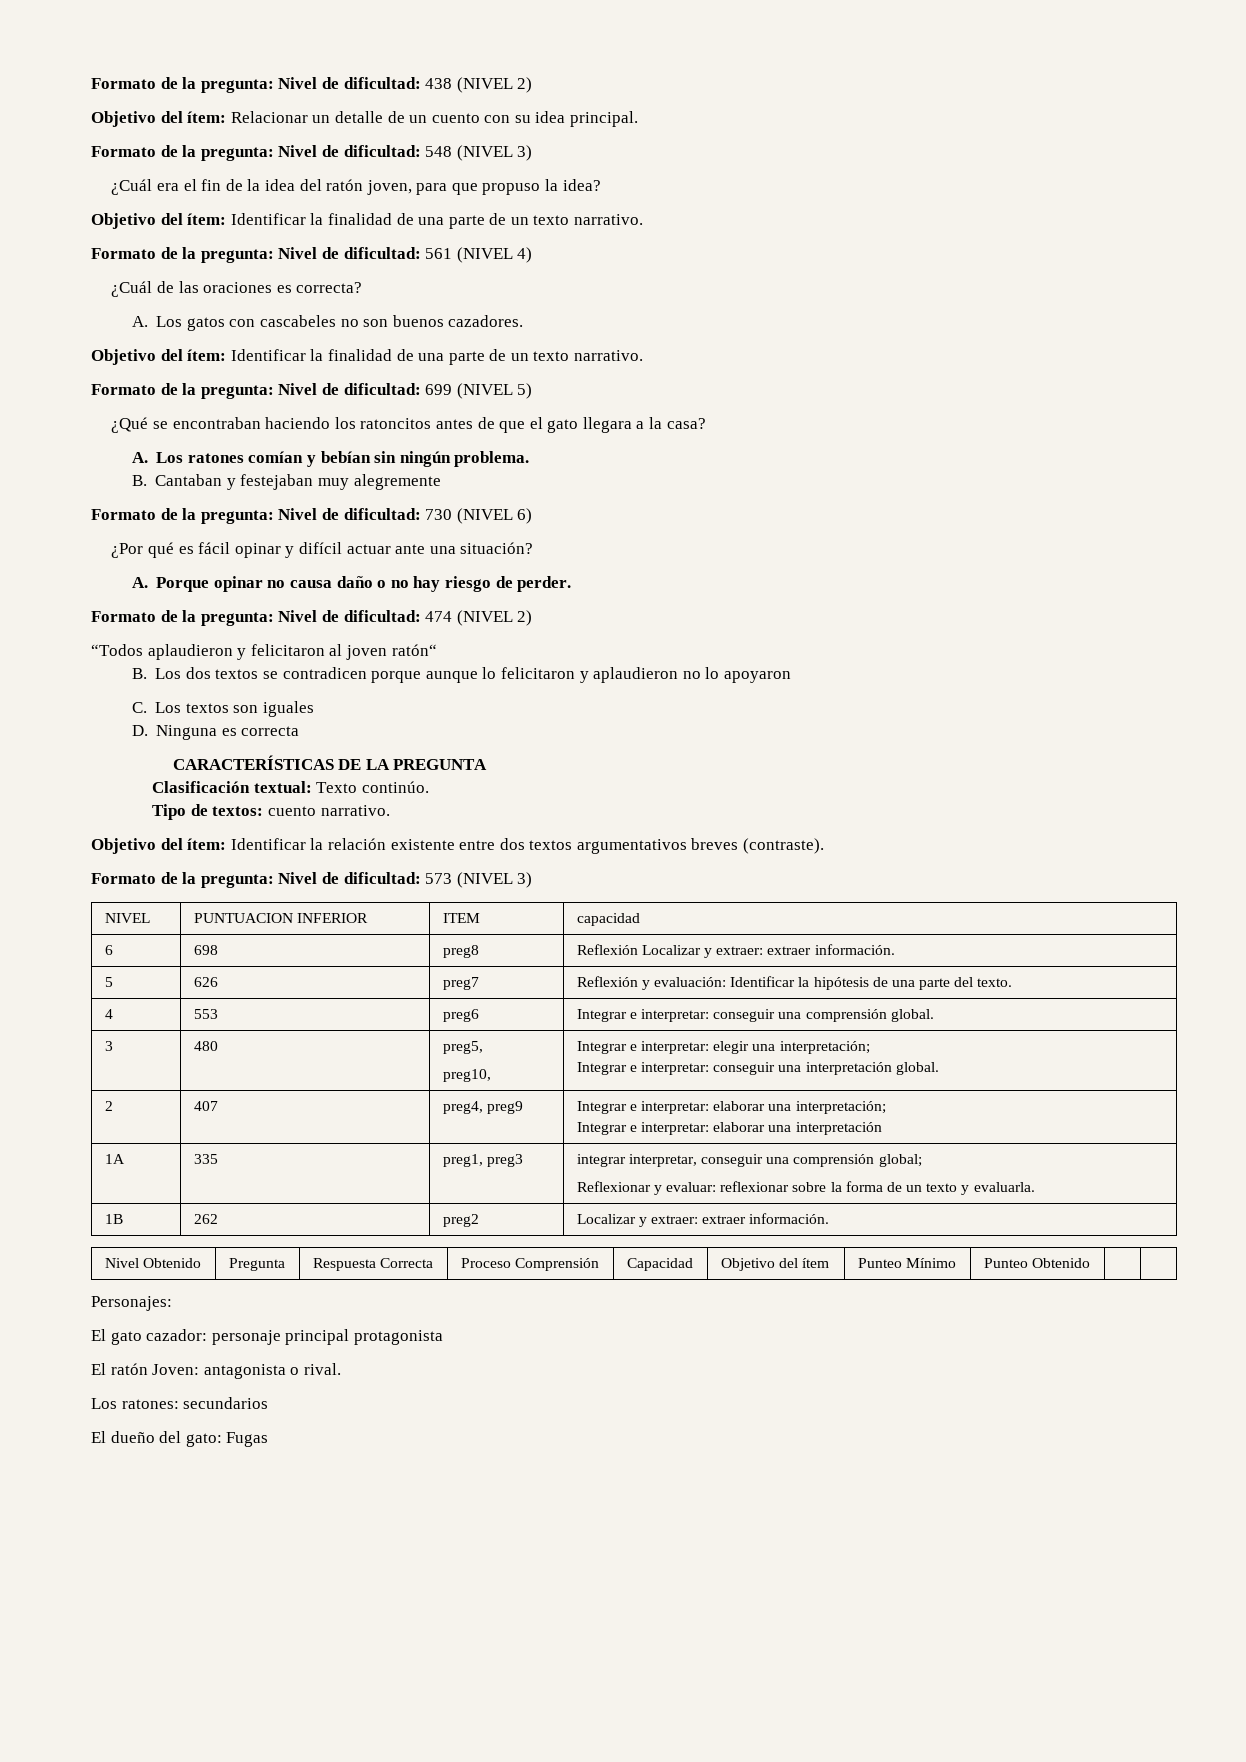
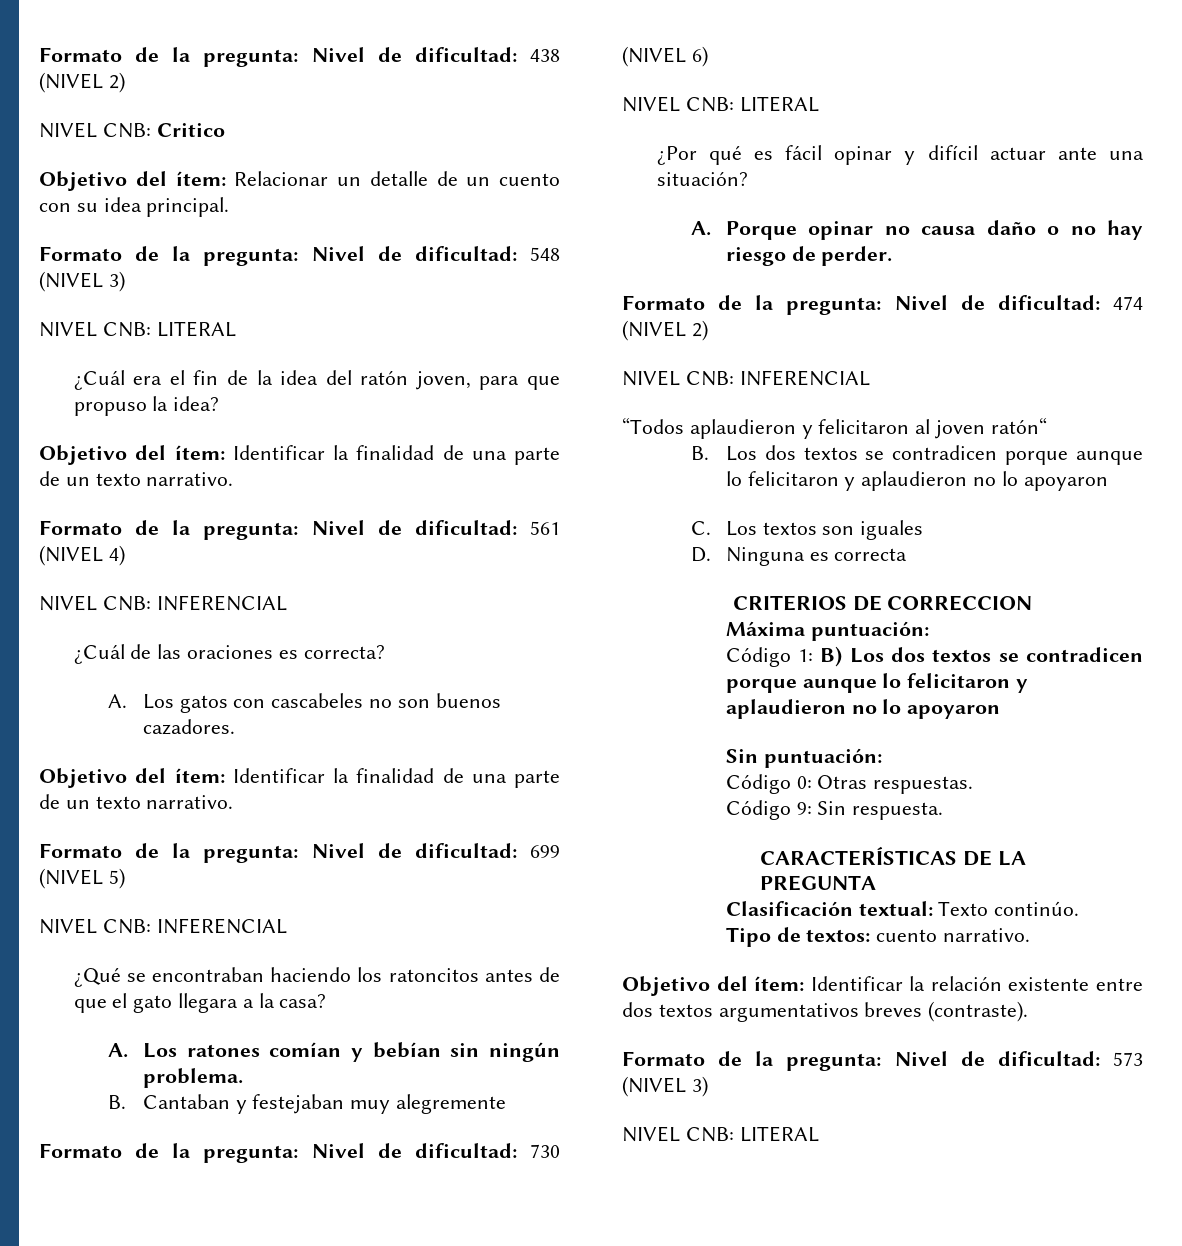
(533, 85) none -> [39,122,225,138] // NIVEL CNB: Critico
(533, 153) none -> [39,321,236,337] // NIVEL CNB: LITERAL
(533, 255) none -> [39,595,287,611] // NIVEL CNB: INFERENCIAL
(533, 391) none -> [39,918,287,934] // NIVEL CNB: INFERENCIAL
(533, 516) none -> [622,96,819,112] // NIVEL CNB: LITERAL
(533, 618) none -> [622,370,870,386] // NIVEL CNB: INFERENCIAL
(300, 731) none -> [732,595,1033,611] [725,621,929,641] [725,646,1143,667] [725,673,1029,693] [725,699,1001,719] [725,748,882,768] [725,774,974,794] [725,800,944,820] // CRITERIOS DE CORRECCION // Máxima puntuación: // Código 1: B) Los dos textos se contradicen porque aunque lo felicitaron y aplaudieron no lo apoyaron // Sin puntuación: // Código 0: Otras respuestas. // Código 9: Sin respuesta.
[104,913,150,923] [193,913,368,923] [442,913,480,923] [576,913,640,926] [104,945,113,955] [193,945,218,955] [442,945,479,958] [576,944,895,958] [104,977,113,987] [193,977,218,987] [442,977,479,990] [576,976,1013,990] [104,1009,113,1019] [193,1009,218,1019] [442,1009,479,1022] [576,1009,934,1022] [104,1041,113,1051] [193,1041,218,1051] [442,1041,483,1054] [442,1069,491,1082] [576,1041,870,1054] [576,1062,939,1075] [104,1101,113,1111] [193,1101,218,1111] [442,1101,523,1114] [576,1101,886,1114] [576,1122,882,1135] [104,1154,125,1164] [193,1154,218,1164] [442,1154,523,1167] [576,1154,922,1167] [576,1181,1035,1195] [104,1214,123,1224] [193,1214,218,1224] [442,1214,479,1227] [576,1213,830,1227] [104,1258,201,1268] [228,1258,285,1271] [312,1258,433,1271] [460,1258,599,1271] [626,1258,693,1271] [720,1258,829,1271] [857,1258,956,1268] [983,1258,1090,1268] [91,1296,172,1311] [91,1329,443,1345] [91,1363,341,1379] [91,1397,269,1409] [91,1431,269,1447] // NIVEL | PUNTUACION INFERIOR | ITEM | capacidad // 6 | 698 | preg8 | Reflexión Localizar y extraer: extraer información. // 5 | 626 | preg7 | Reflexión y evaluación: Identificar la hipótesis de una parte del texto. // 4 | 553 | preg6 | Integrar e interpretar: conseguir una comprensión global. // 3 | 480 | preg5, // preg10, | Integrar e interpretar: elegir una interpretación; // Integrar e interpretar: conseguir una interpretación global. // 2 | 407 | preg4, preg9 | Integrar e interpretar: elaborar una interpretación; // Integrar e interpretar: elaborar una interpretación // 1A | 335 | preg1, preg3 | integrar interpretar, conseguir una comprensión global; // Reflexionar y evaluar: reflexionar sobre la forma de un texto y evaluarla. // 1B | 262 | preg2 | Localizar y extraer: extraer información. // Nivel Obtenido | Pregunta | Respuesta Correcta | Proceso Comprensión | Capacidad | Objetivo del ítem | Punteo Mínimo | Punteo Obtenido | | // Personajes: // El gato cazador: personaje principal protagonista // El ratón Joven: antagonista o rival. // Los ratones: secundarios // El dueño del gato: Fugas -> [622,1126,819,1142] // NIVEL CNB: LITERAL

